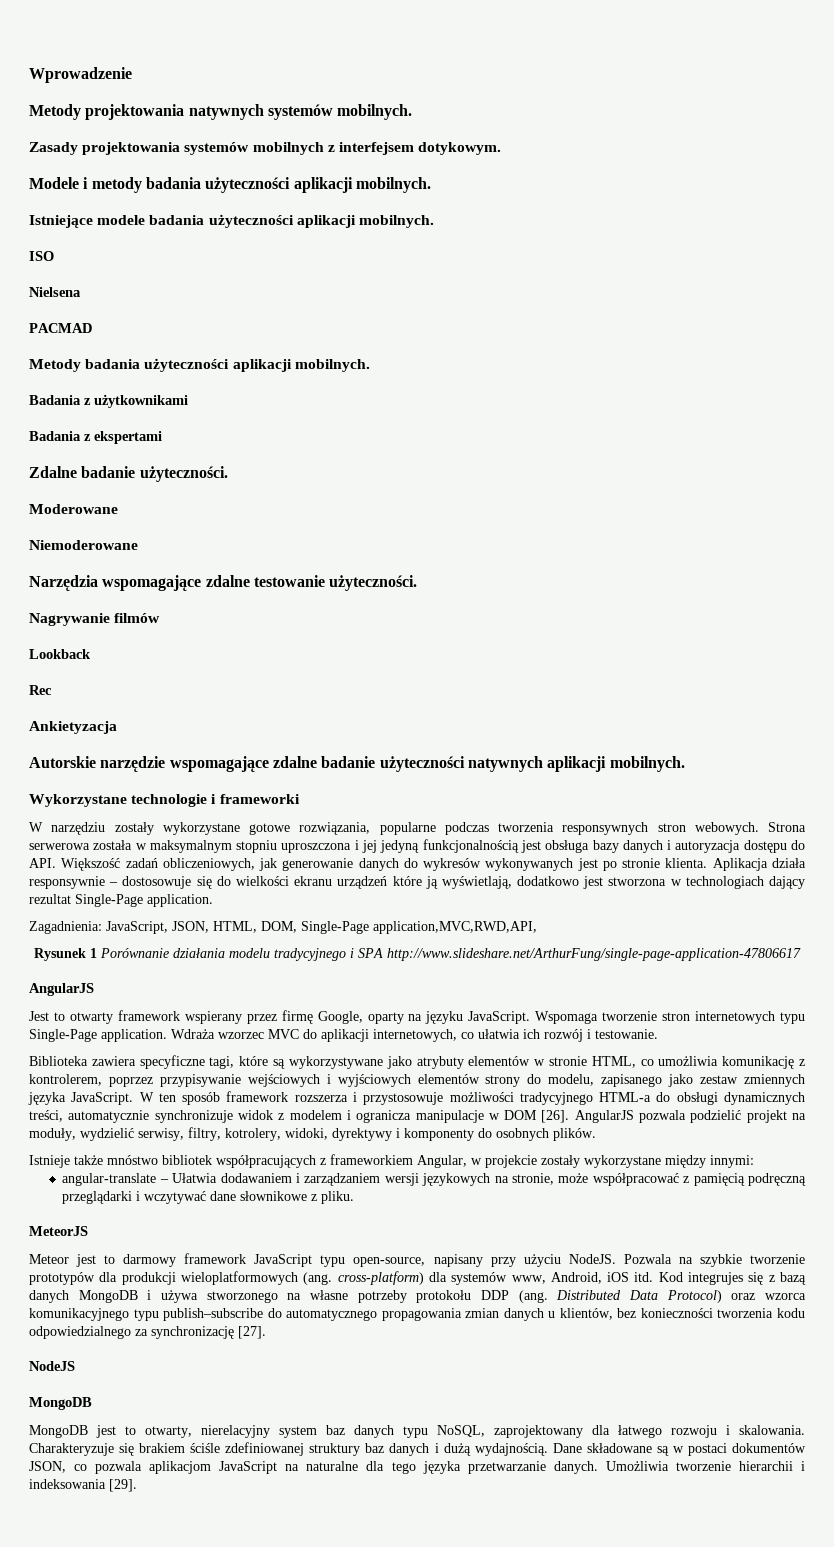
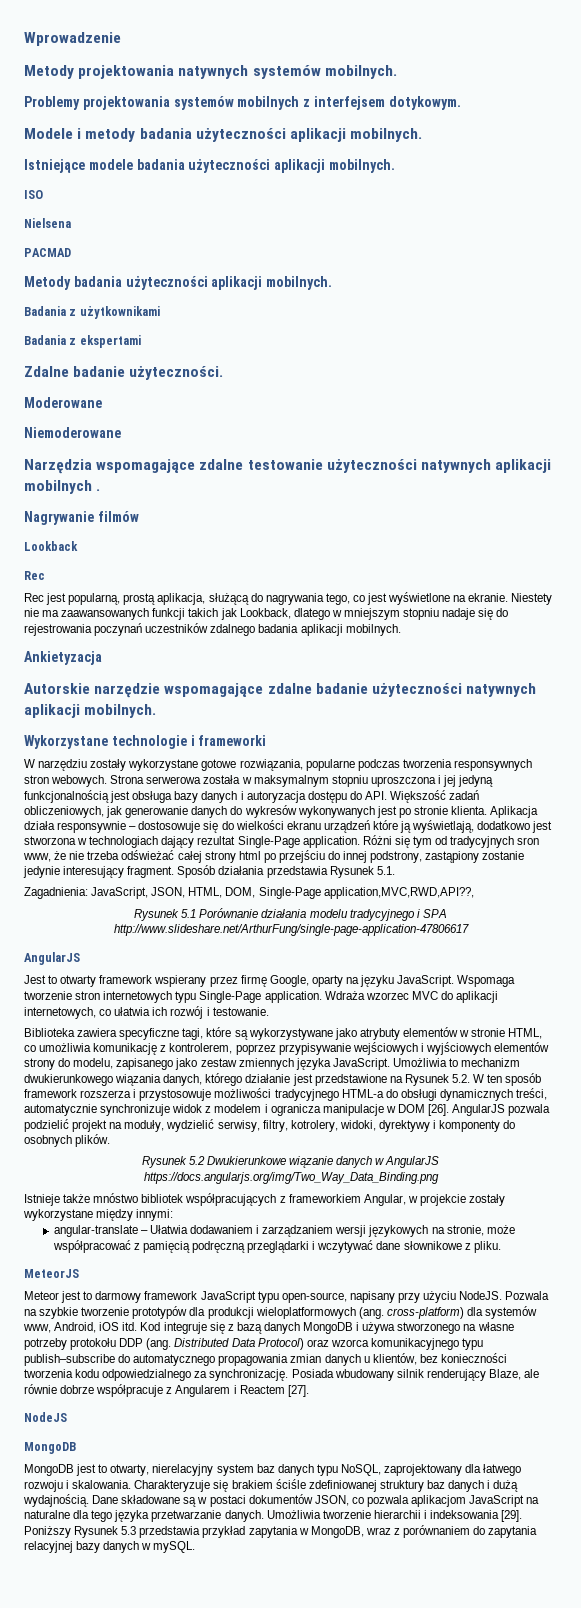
[29,142,78,155] Zasady -> [24,96,80,110] Problemy
[329,575,418,591] użyteczności. -> [326,459,552,473] [24,480,101,494] użyteczności natywnych aplikacji mobilnych .
(52, 690) none -> [24,592,553,605] [24,608,509,620] [24,623,401,636] // Rec jest popularną, prostą aplikacja, służącą do nagrywania tego, co jest wyświetlone na ekranie. Niestety nie ma zaawansowanych funkcji takich jak Lookback, dlatego w mniejszym stopniu nadaje się do rejestrowania poczynań uczestników zdalnego badania aplikacji mobilnych.
(213, 900) none -> [362,835,540,848] [23,850,525,863] [23,865,395,878] Różni się tym od tradycyjnych sron www, że nie trzeba odświeżać całej strony html po przejściu do innej podstrony, zastąpiony zostanie jedynie interesujący fragment. Sposób działania przedstawia Rysunek 5.1.
[373,921,537,934] [34,948,97,961] application,MVC,RWD,API, // Rysunek 1 -> [323,887,474,899] [134,909,197,921] application,MVC,RWD,API??, // Rysunek 5.1
(134, 1098) none -> [392,1058,521,1067] [24,1073,470,1086] Umożliwia to mechanizm dwukierunkowego wiązania danych, którego działanie jest przedstawione na Rysunek 5.2.
(596, 1134) none -> [141,1156,440,1168] [143,1172,439,1184] // Rysunek 5.2 Dwukierunkowe wiązanie danych w AngularJS https://docs.angularjs.org/img/Two_Way_Data_Binding.png
[688,1272,744,1285] integrujes -> [163,1322,207,1334] integruje
[151,1326,234,1339] synchronizację -> [209,1369,540,1381] [24,1384,285,1397] synchronizację. Posiada wbudowany silnik renderujący Blaze, ale równie dobrze współpracuje z Angularem i Reactem
(137, 1485) none -> [24,1525,538,1538] [24,1541,196,1553] Poniższy Rysunek 5.3 przedstawia przykład zapytania w MongoDB, wraz z porównaniem do zapytania relacyjnej bazy danych w mySQL.

